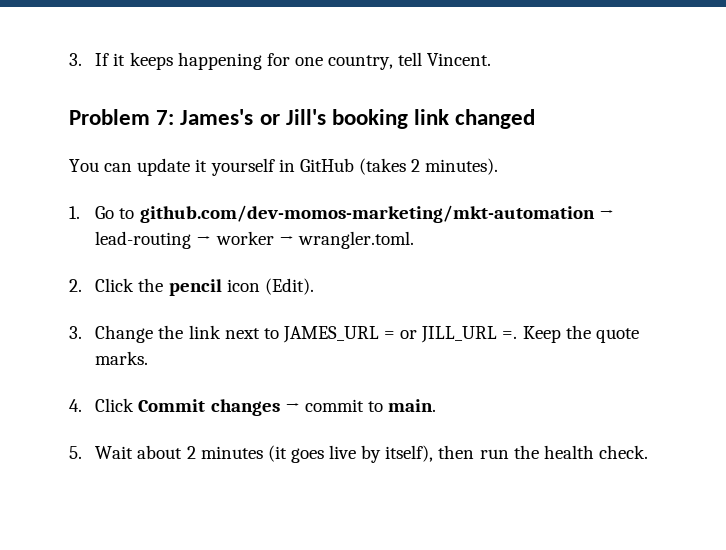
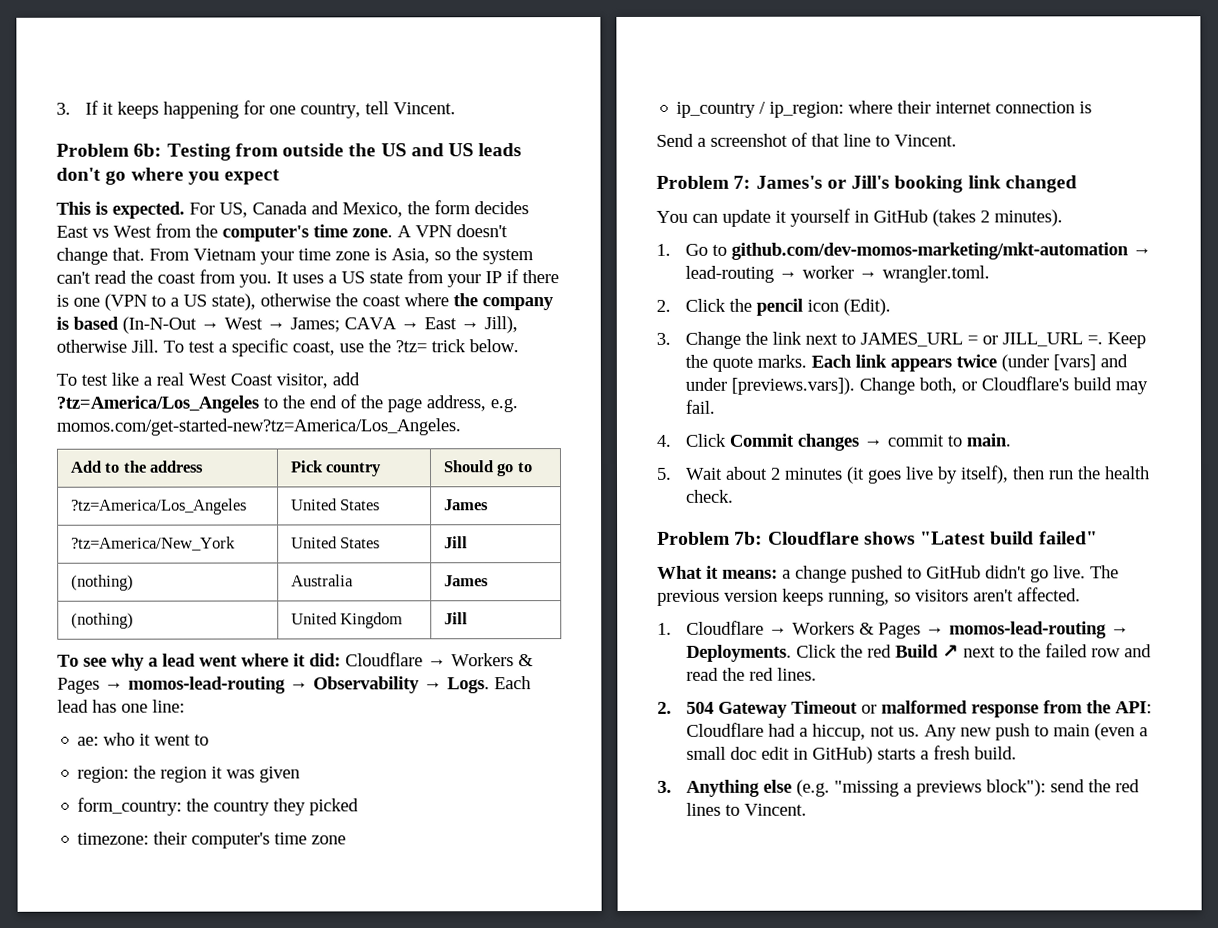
(492, 59) none -> [56,143,523,161] [56,167,281,185] [56,200,529,219] [56,223,508,242] [56,247,534,265] [56,269,559,288] [56,293,554,311] [56,316,518,334] [56,338,519,357] [56,372,360,389] [56,394,518,413] [56,418,461,436] [69,460,205,473] [289,460,383,477] [442,460,533,477] [70,498,247,515] [290,498,381,511] [443,499,489,511] [70,536,236,551] [290,536,381,549] [443,536,468,549] [70,574,134,591] [290,574,354,587] [443,575,489,587] [70,612,134,629] [290,612,404,629] [443,612,468,625] [57,652,534,671] [57,676,531,694] [57,699,185,713] [77,732,210,746] [77,765,301,783] [77,797,360,816] [77,831,347,849] [676,100,1093,118] [656,132,957,147] // Problem 6b: Testing from outside the US and US leads don't go where you expect // This is expected. For US, Canada and Mexico, the form decides East vs West from the computer's time zone. A VPN doesn't change that. From Vietnam your time zone is Asia, so the system can't read the coast from you. It uses a US state from your IP if there is one (VPN to a US state), otherwise the coast where the company is based (In-N-Out → West → James; CAVA → East → Jill), otherwise Jill. To test a specific coast, use the ?tz= trick below. // To test like a real West Coast visitor, add ?tz=America/Los_Angeles to the end of the page address, e.g. momos.com/get-started-new?tz=America/Los_Angeles. // Add to the address | Pick country | Should go to // ?tz=America/Los_Angeles | United States | James // ?tz=America/New_York | United States | Jill // (nothing) | Australia | James // (nothing) | United Kingdom | Jill // To see why a lead went where it did: Cloudflare → Workers & Pages → momos-lead-routing → Observability → Logs. Each lead has one line: // ae: who it went to // region: the region it was given // form_country: the country they picked // timezone: their computer's time zone // ip_country / ip_region: where their internet connection is // Send a screenshot of that line to Vincent.
(149, 358) none -> [811,354,1129,372] [685,376,1149,395] [685,399,716,414] Each link appears twice (under [vars] and under [previews.vars]). Change both, or Cloudflare's build may fail.
(648, 452) none -> [657,531,1098,545] [657,565,1119,583] [657,587,1081,606] [657,620,1131,639] [686,643,1153,662] [686,667,818,681] [657,700,1153,718] [686,722,1149,741] [686,745,1018,764] [657,779,1141,797] [686,802,808,816] // Problem 7b: Cloudflare shows "Latest build failed" // What it means: a change pushed to GitHub didn't go live. The previous version keeps running, so visitors aren't affected. // 1. Cloudflare → Workers & Pages → momos-lead-routing → Deployments. Click the red Build ↗ next to the failed row and read the red lines. // 2. 504 Gateway Timeout or malformed response from the API: Cloudflare had a hiccup, not us. Any new push to main (even a small doc edit in GitHub) starts a fresh build. // 3. Anything else (e.g. "missing a previews block"): send the red lines to Vincent.

